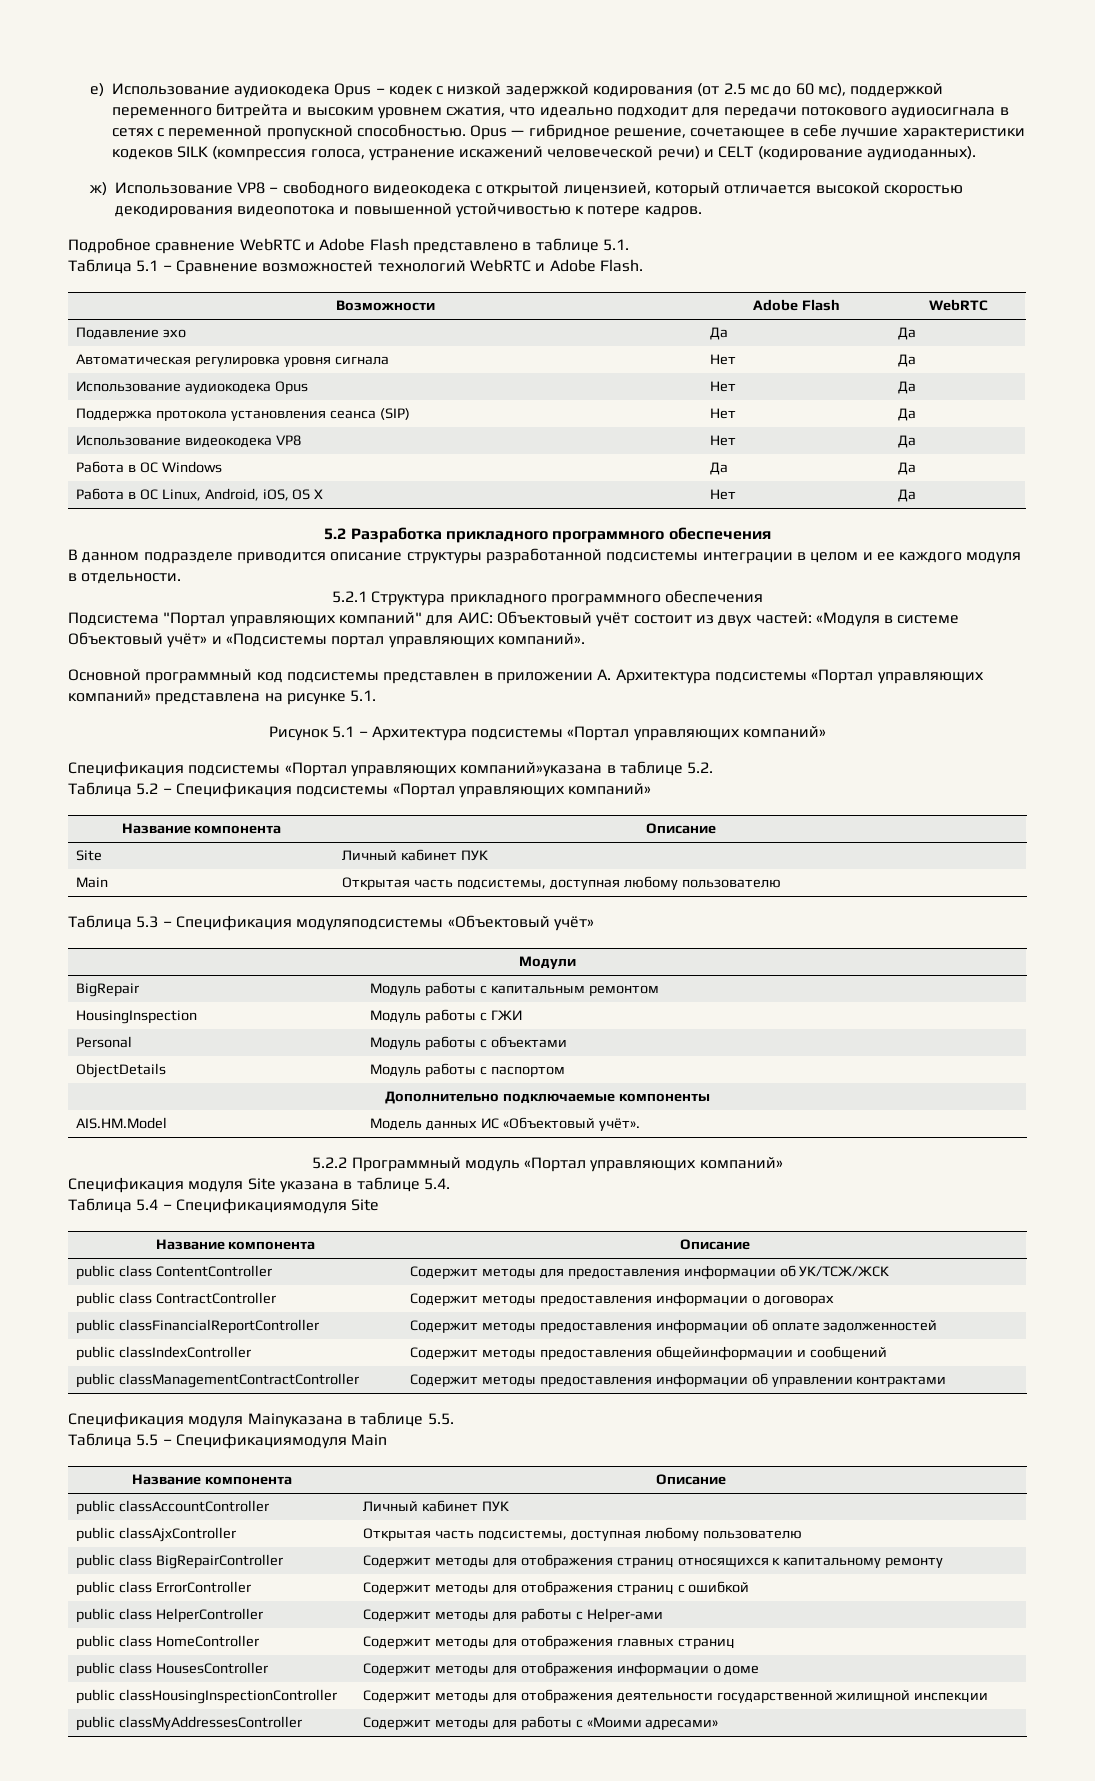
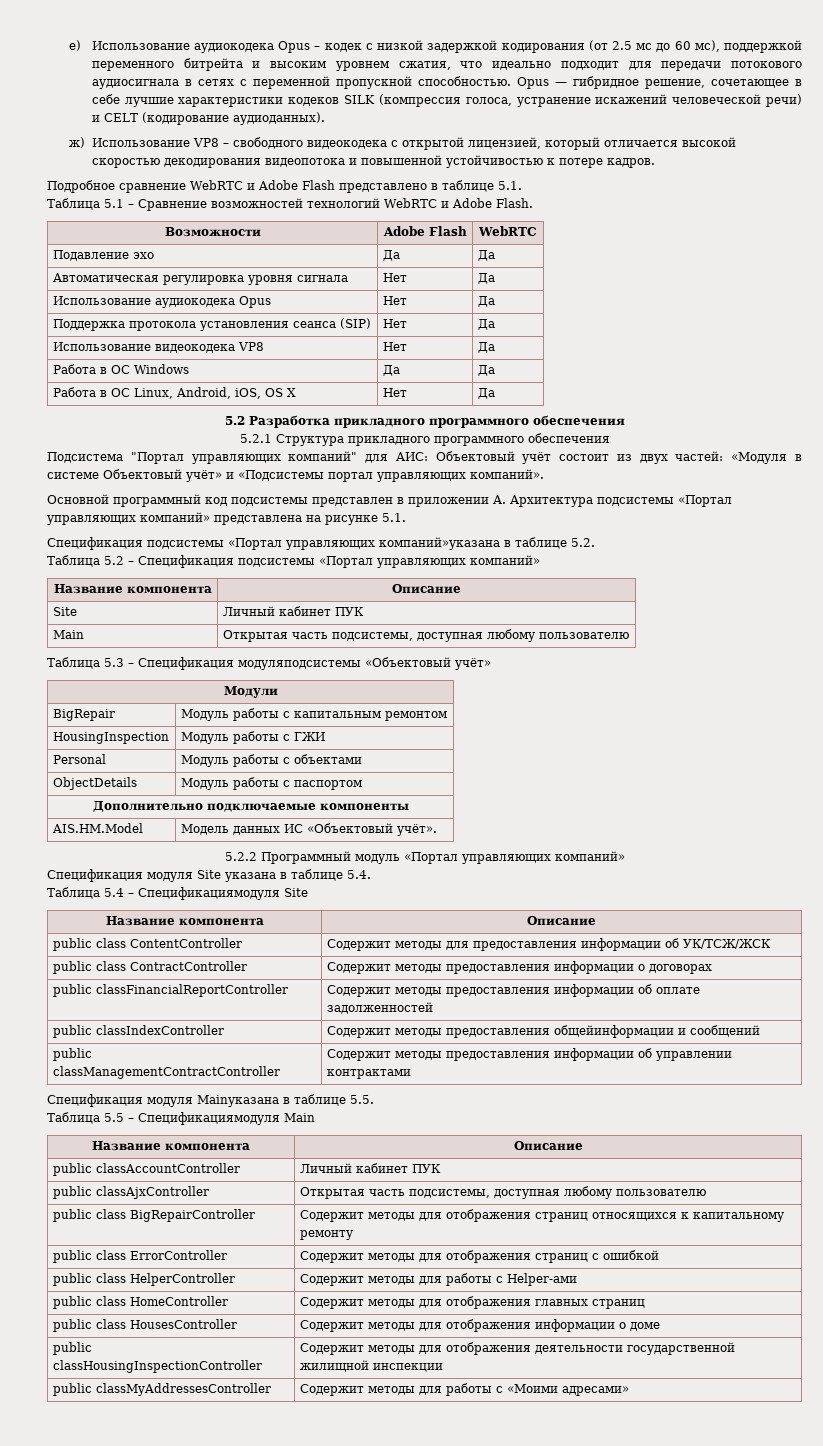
[68,548,1022,564] [68,573,182,584] // В данном подразделе приводится описание структуры разработанной подсистемы интеграции в целом и ее каждого модуля в отдельности. -> (625, 420) none
[268,726,827,741] // Рисунок 5.1 – Архитектура подсистемы «Портал управляющих компаний» -> (406, 517) none

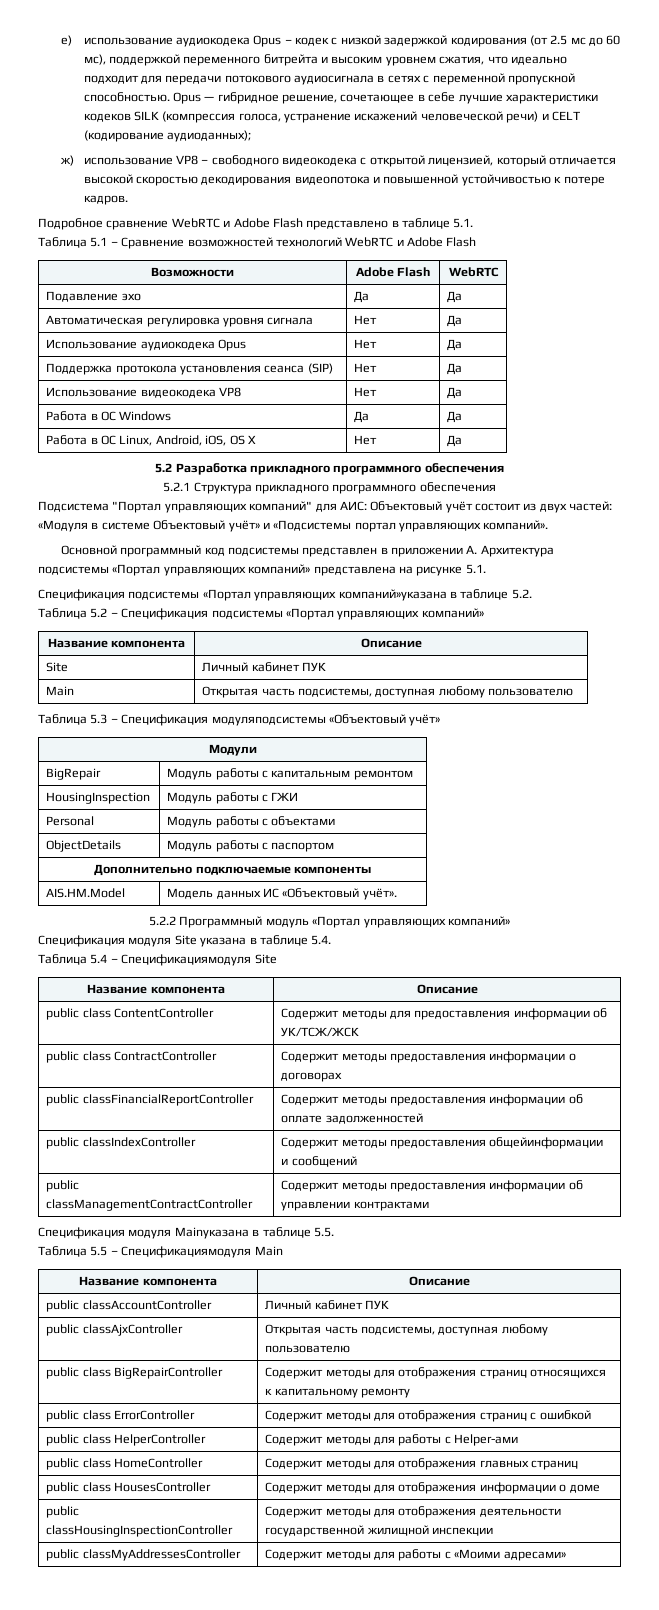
[91,41,190,50] Использование -> [83,37,173,45] использование
[232,112,325,125] аудиоданных). -> [166,130,251,142] аудиоданных);
[91,138,190,147] Использование -> [83,157,173,165] использование
[496,198,533,208] Flash. -> [446,237,477,247] Flash

